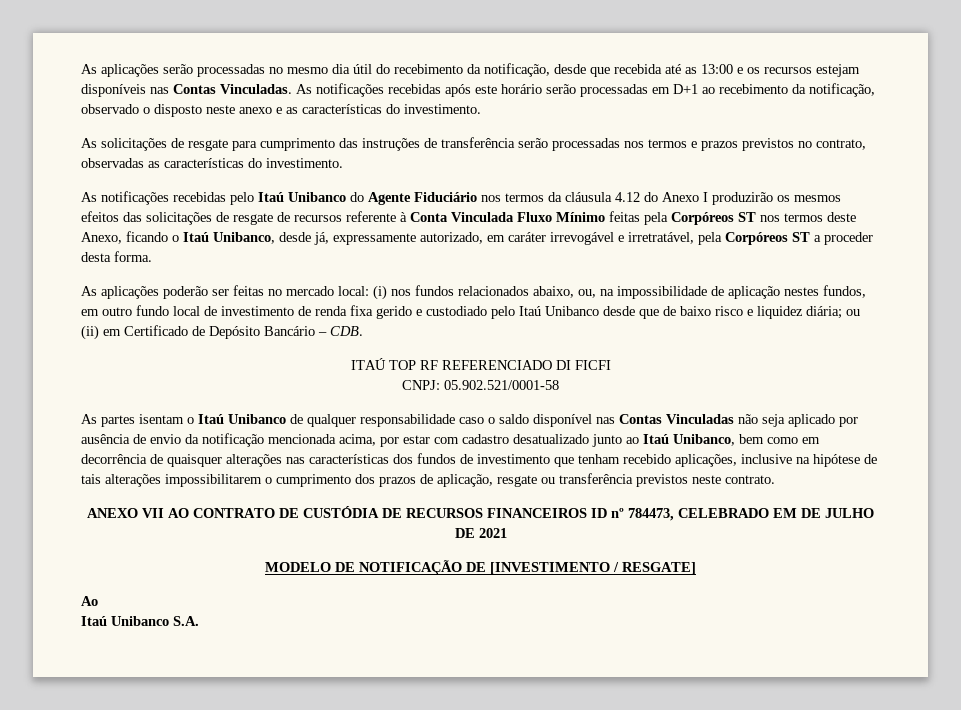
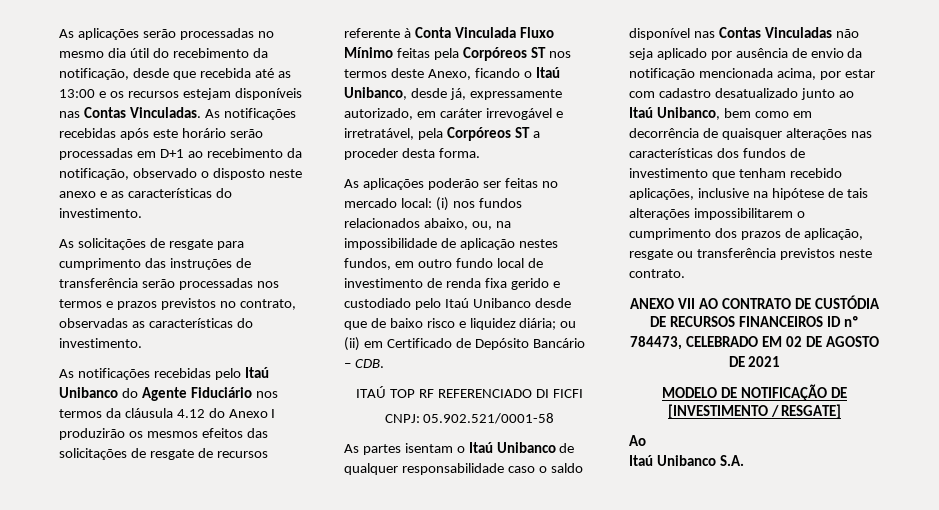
[801,508,874,518] DE JULHO -> [785,336,879,347] 02 DE AGOSTO

